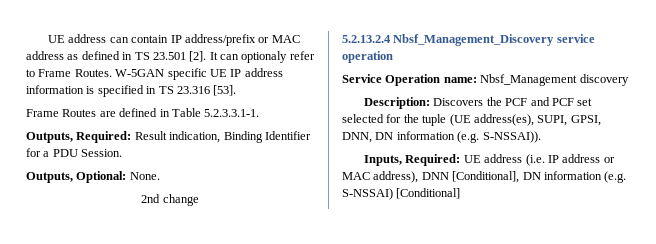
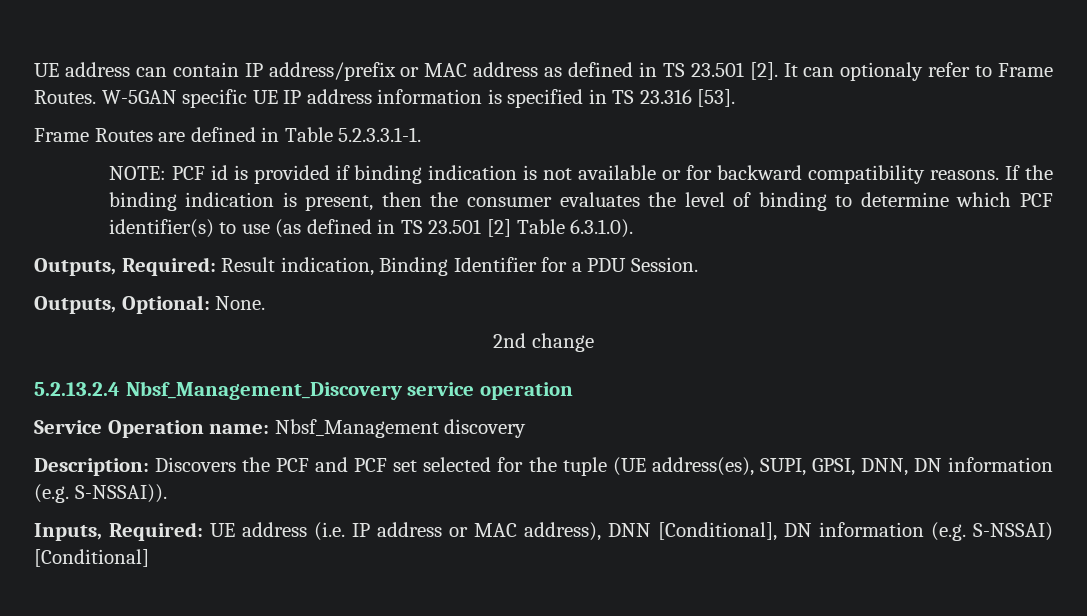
(260, 113) none -> [108,165,1054,184] [108,192,1053,211] [108,219,634,238] // NOTE: PCF id is provided if binding indication is not available or for backward compatibility reasons. If the binding indication is present, then the consumer evaluates the level of binding to determine which PCF identifier(s) to use (as defined in TS 23.501 [2] Table 6.3.1.0).

